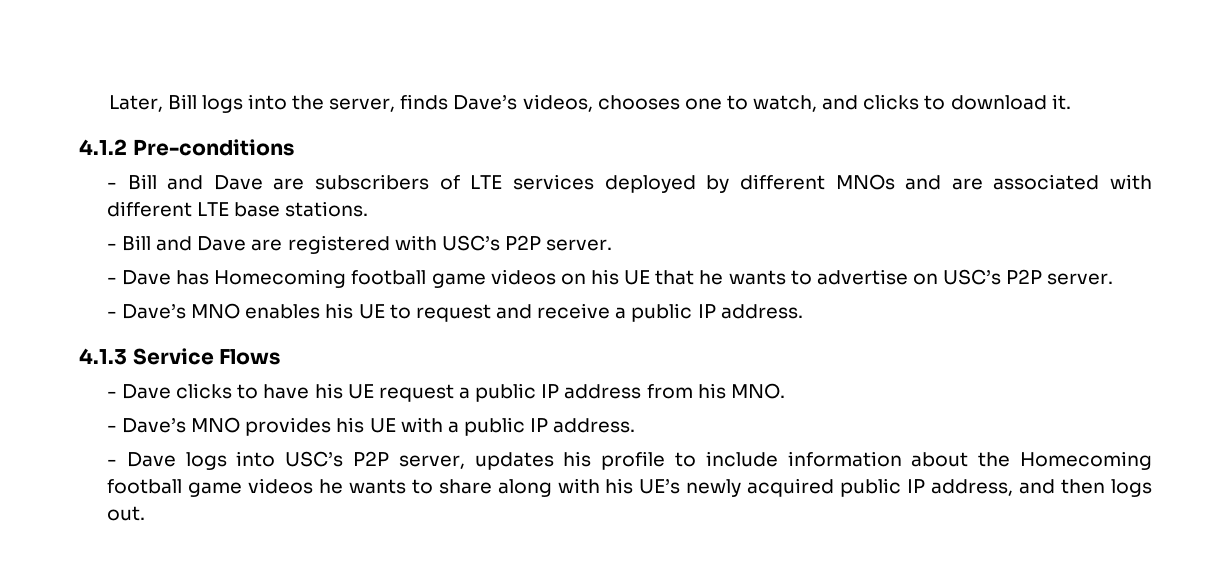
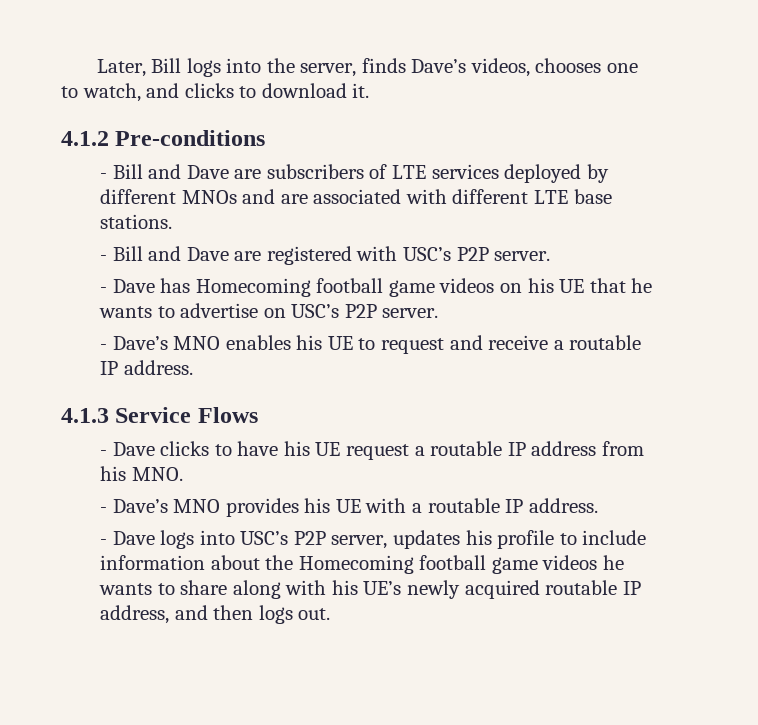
[631,303,693,322] public -> [569,335,642,350] routable
[475,383,537,402] public -> [430,441,503,456] routable
[464,417,526,436] public -> [427,498,500,513] routable
[840,478,902,497] public -> [545,580,618,595] routable

